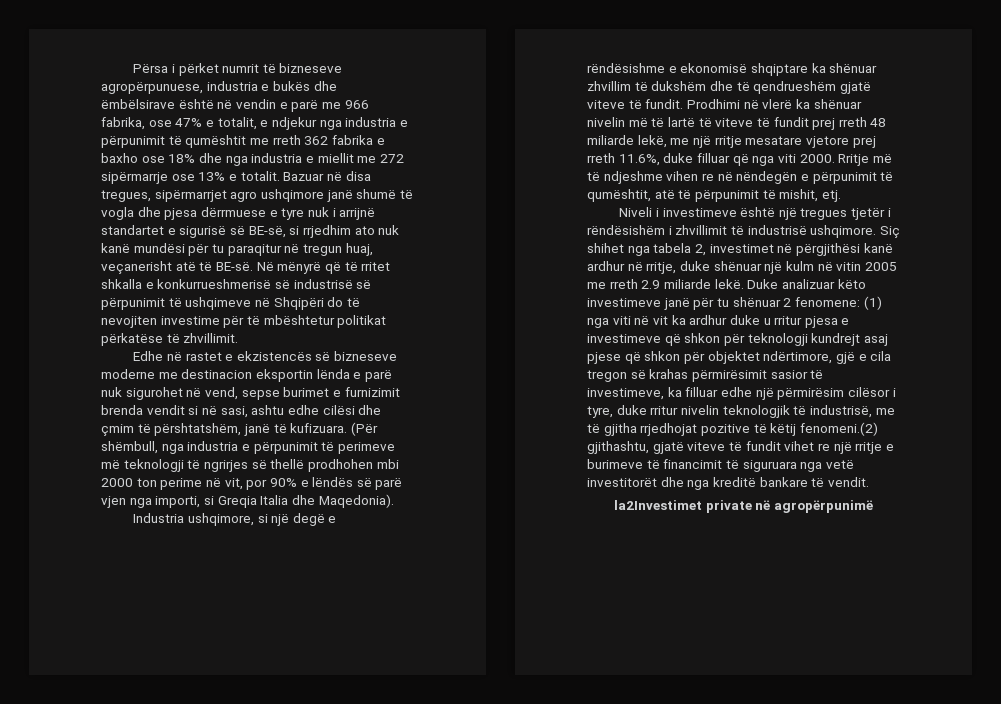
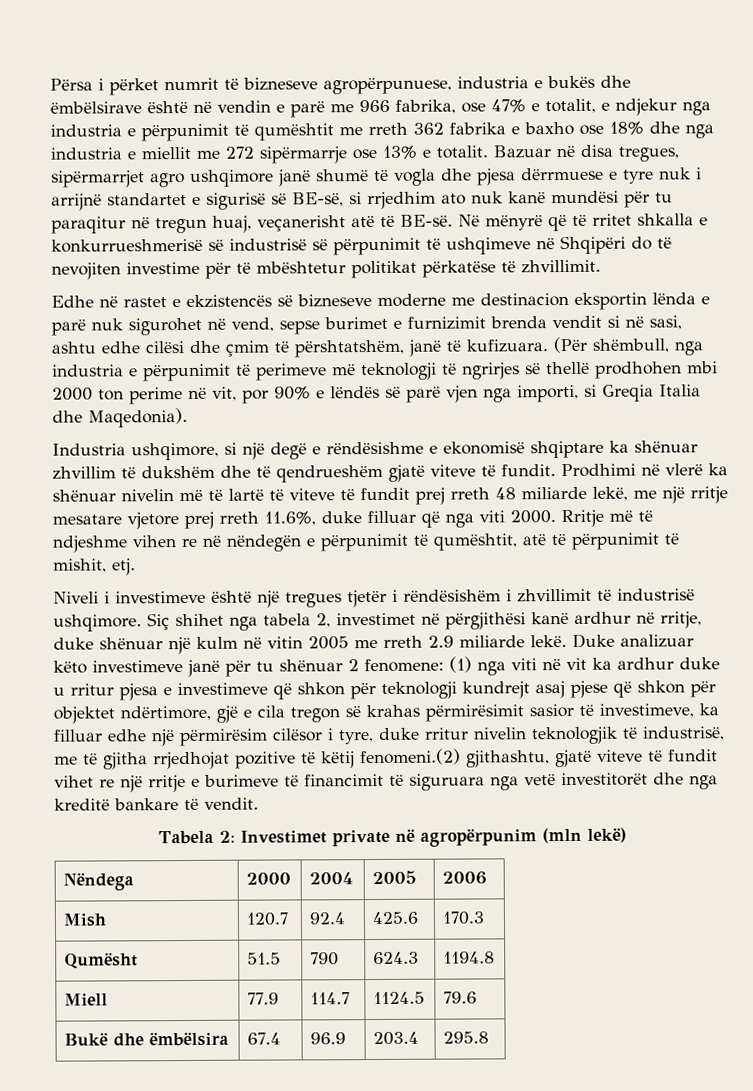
[614,500,873,513] la2Investimet private në agropërpunimë -> [157,827,627,847] [63,872,135,891] [246,872,292,885] [309,872,354,885] [372,870,418,885] [442,871,488,885] [63,913,107,927] [246,912,289,926] [309,912,346,925] [372,911,419,925] [442,911,485,925] [64,952,139,969] [247,952,282,965] [310,952,340,966] [373,951,420,965] [443,951,496,964] [64,993,109,1006] [247,992,280,1005] [310,992,351,1005] [373,991,426,1005] [443,991,478,1004] [64,1031,230,1047] [247,1032,282,1045] [310,1032,347,1045] [373,1031,420,1046] [443,1031,490,1044] Tabela 2: Investimet private në agropërpunim (mln lekë) // Nëndega | 2000 | 2004 | 2005 | 2006 // Mish | 120.7 | 92.4 | 425.6 | 170.3 // Qumësht | 51.5 | 790 | 624.3 | 1194.8 // Miell | 77.9 | 114.7 | 1124.5 | 79.6 // Bukë dhe ëmbëlsira | 67.4 | 96.9 | 203.4 | 295.8

